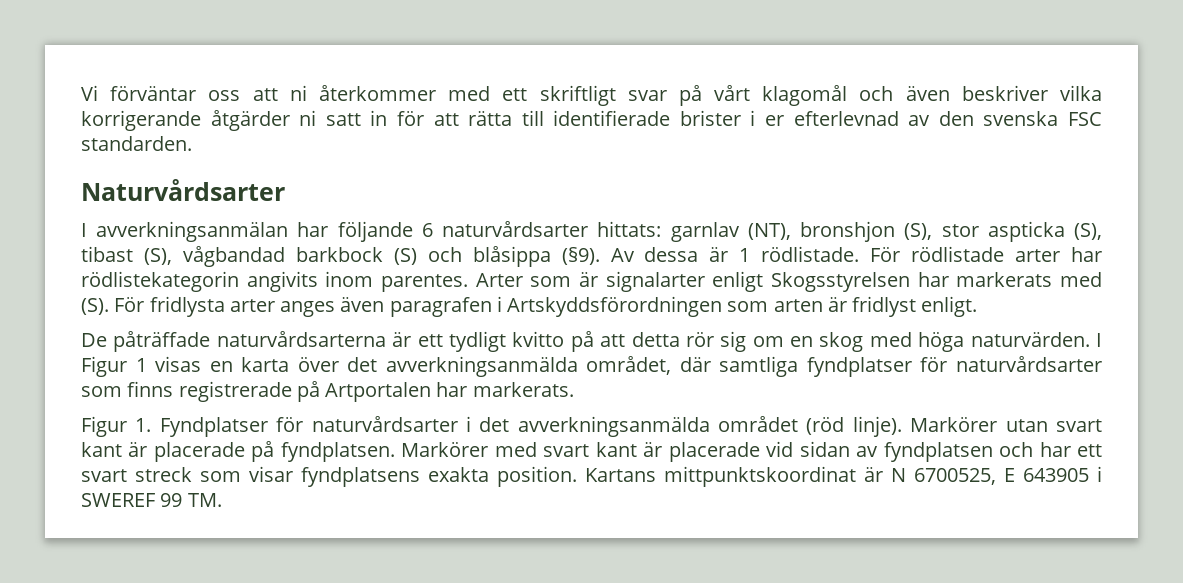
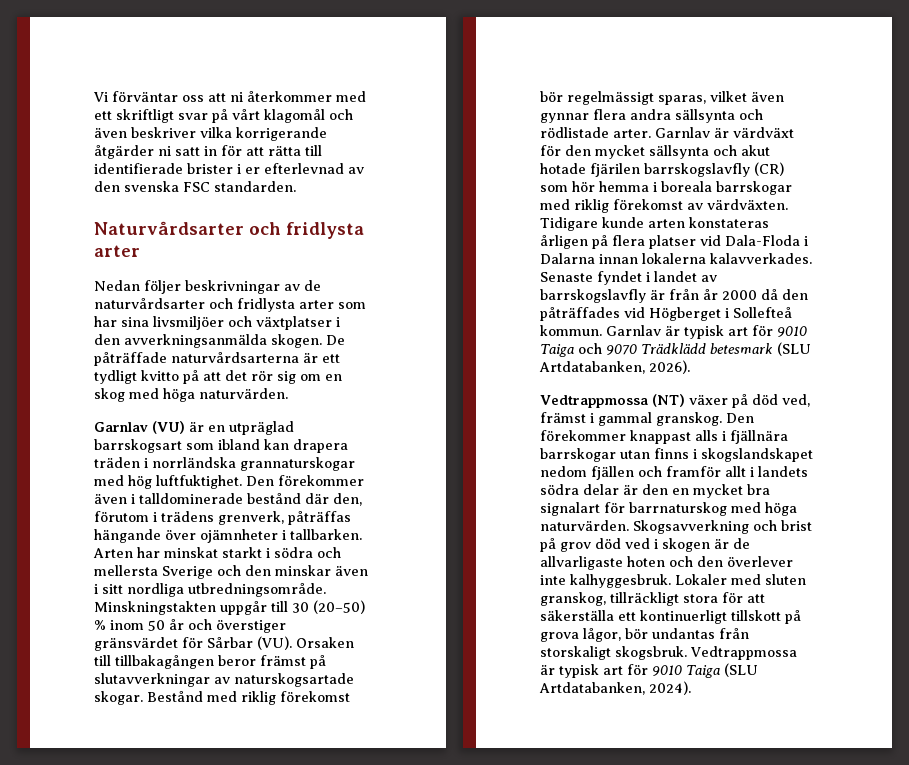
[81,221,1103,242] [81,246,1102,267] [81,271,1102,292] [81,296,978,317] // I avverkningsanmälan har följande 6 naturvårdsarter hittats: garnlav (NT), bronshjon (S), stor aspticka (S), tibast (S), vågbandad barkbock (S) och blåsippa (§9). Av dessa är 1 rödlistade. För rödlistade arter har rödlistekategorin angivits inom parentes. Arter som är signalarter enligt Skogsstyrelsen har markerats med (S). För fridlysta arter anges även paragrafen i Artskyddsförordningen som arten är fridlyst enligt. // -> [249,222,364,239] [94,245,140,257] [94,280,321,294] [94,298,366,312] [94,316,340,330] [94,334,322,348] och fridlysta arter // Nedan följer beskrivningar av de naturvårdsarter och fridlysta arter som har sina livsmiljöer och växtplatser i den avverkningsanmälda skogen.
[631,332,680,347] detta -> [225,370,247,381] det
[1096,333,1103,347] [81,356,1102,377] [81,381,574,402] [81,416,1102,437] [81,441,1103,462] [81,466,1102,487] [81,493,222,507] I Figur 1 visas en karta över det avverkningsanmälda området, där samtliga fyndplatser för naturvårdsarter som finns registrerade på Artportalen har markerats. // Figur 1. Fyndplatser för naturvårdsarter i det avverkningsanmälda området (röd linje). Markörer utan svart kant är placerade på fyndplatsen. Markörer med svart kant är placerade vid sidan av fyndplatsen och har ett svart streck som visar fyndplatsens exakta position. Kartans mittpunktskoordinat är N 6700525, E 643905 i SWEREF 99 TM. -> [94,421,294,435] [94,439,348,453] [94,457,355,471] [94,475,364,489] [94,493,362,506] [94,511,351,525] [94,529,362,543] [93,547,341,558] [94,565,368,579] [94,583,326,597] [94,600,365,615] [94,619,286,633] [94,636,354,651] [94,655,326,669] [94,673,354,687] [94,691,350,705] [540,91,784,105] [540,109,763,123] [540,127,794,138] [540,145,770,159] [540,162,784,177] [540,181,792,195] [540,199,788,213] [540,217,769,231] [540,235,808,249] [540,253,812,264] [540,271,717,285] [540,289,808,303] [540,307,792,321] [540,325,807,339] [540,342,811,357] [539,360,690,374] [540,394,810,408] [540,412,754,426] [540,430,788,444] [540,448,813,462] [540,466,808,480] [540,484,770,498] [540,502,797,516] [540,520,812,534] [540,538,750,552] [540,556,793,570] [540,574,806,588] [540,592,765,606] [540,610,801,624] [540,628,749,642] [540,646,797,660] [540,663,758,678] [539,681,691,695] // Garnlav (VU) är en utpräglad barrskogsart som ibland kan drapera träden i norrländska grannaturskogar med hög luftfuktighet. Den förekommer även i talldominerade bestånd där den, förutom i trädens grenverk, påträffas hängande över ojämnheter i tallbarken. Arten har minskat starkt i södra och mellersta Sverige och den minskar även i sitt nordliga utbredningsområde. Minskningstakten uppgår till 30 (20–50) % inom 50 år och överstiger gränsvärdet för Sårbar (VU). Orsaken till tillbakagången beror främst på slutavverkningar av naturskogsartade skogar. Bestånd med riklig förekomst bör regelmässigt sparas, vilket även gynnar flera andra sällsynta och rödlistade arter. Garnlav är värdväxt för den mycket sällsynta och akut hotade fjärilen barrskogslavfly (CR) som hör hemma i boreala barrskogar med riklig förekomst av värdväxten. Tidigare kunde arten konstateras årligen på flera platser vid Dala-Floda i Dalarna innan lokalerna kalavverkades. Senaste fyndet i landet av barrskogslavfly är från år 2000 då den påträffades vid Högberget i Sollefteå kommun. Garnlav är typisk art för 9010 Taiga och 9070 Trädklädd betesmark (SLU Artdatabanken, 2026). // Vedtrappmossa (NT) växer på död ved, främst i gammal granskog. Den förekommer knappast alls i fjällnära barrskogar utan finns i skogslandskapet nedom fjällen och framför allt i landets södra delar är den en mycket bra signalart för barrnaturskog med höga naturvärden. Skogsavverkning och brist på grov död ved i skogen är de allvarligaste hoten och den överlever inte kalhyggesbruk. Lokaler med sluten granskog, tillräckligt stora för att säkerställa ett kontinuerligt tillskott på grova lågor, bör undantas från storskaligt skogsbruk. Vedtrappmossa är typisk art för 9010 Taiga (SLU Artdatabanken, 2024).

